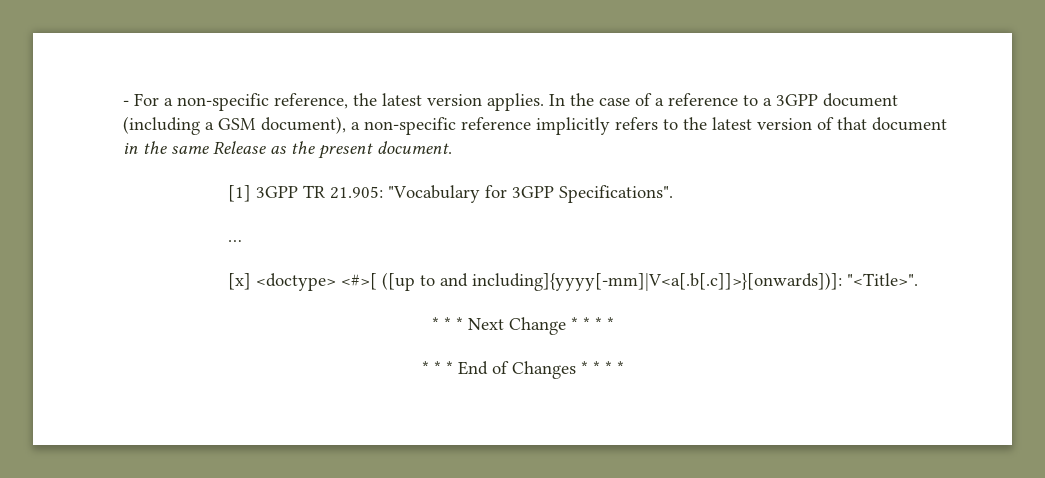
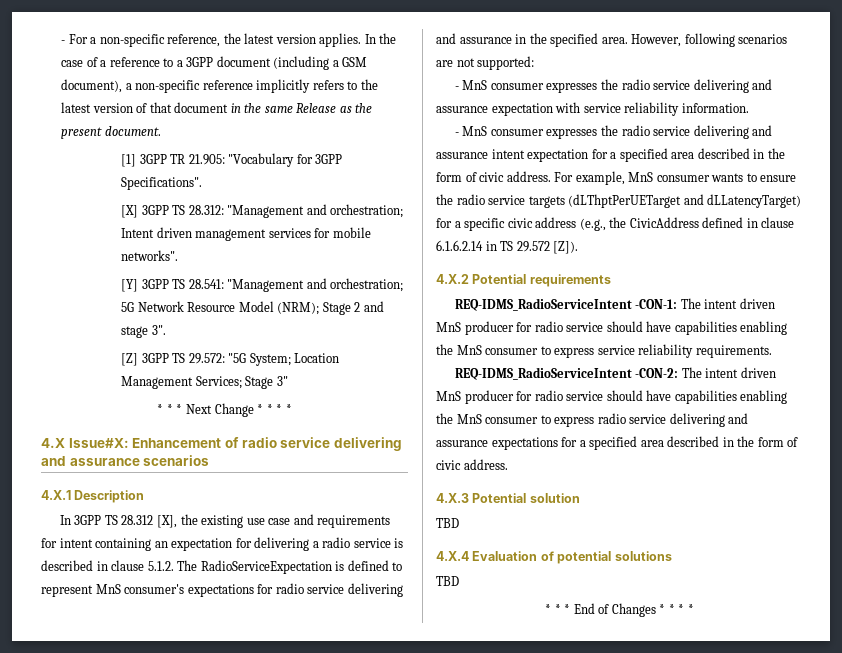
[228,240,243,242] [228,272,919,291] … // [x] <doctype> <#>[ ([up to and including]{yyyy[-mm]|V<a[.b[.c]]>}[onwards])]: "<Title>". -> [121,204,404,218] [121,227,371,241] [121,250,179,261] [121,278,404,292] [121,301,384,315] [121,325,166,338] [121,353,340,366] [121,376,288,389] [X] 3GPP TS 28.312: "Management and orchestration; Intent driven management services for mobile networks". // [Y] 3GPP TS 28.541: "Management and orchestration; 5G Network Resource Model (NRM); Stage 2 and stage 3". // [Z] 3GPP TS 29.572: "5G System; Location Management Services; Stage 3"
(614, 323) none -> [41,437,402,451] [41,455,210,466] [41,490,145,503] [59,514,391,528] [41,537,404,551] [41,560,403,574] [41,583,403,597] [436,33,788,47] [436,56,535,70] [454,79,773,93] [436,102,749,116] [454,125,773,139] [436,148,785,162] [436,171,797,185] [436,194,802,208] [436,217,795,231] [436,240,579,254] [436,274,611,287] [454,298,776,311] [436,321,788,335] [436,344,772,358] [454,367,777,380] [436,390,788,404] [436,413,749,427] [436,436,799,450] [436,459,508,470] [436,493,580,503] [436,518,459,528] [436,551,672,564] [436,576,459,586] // 4.X Issue#X: Enhancement of radio service delivering and assurance scenarios // 4.X.1 Description // In 3GPP TS 28.312 [X], the existing use case and requirements for intent containing an expectation for delivering a radio service is described in clause 5.1.2. The RadioServiceExpectation is defined to represent MnS consumer's expectations for radio service delivering and assurance in the specified area. However, following scenarios are not supported: // - MnS consumer expresses the radio service delivering and assurance expectation with service reliability information. // - MnS consumer expresses the radio service delivering and assurance intent expectation for a specified area described in the form of civic address. For example, MnS consumer wants to ensure the radio service targets (dLThptPerUETarget and dLLatencyTarget) for a specific civic address (e.g., the CivicAddress defined in clause 6.1.6.2.14 in TS 29.572 [Z]). // 4.X.2 Potential requirements // REQ-IDMS_RadioServiceIntent -CON-1: The intent driven MnS producer for radio service should have capabilities enabling the MnS consumer to express service reliability requirements. // REQ-IDMS_RadioServiceIntent -CON-2: The intent driven MnS producer for radio service should have capabilities enabling the MnS consumer to express radio service delivering and assurance expectations for a specified area described in the form of civic address. // 4.X.3 Potential solution // TBD // 4.X.4 Evaluation of potential solutions // TBD

